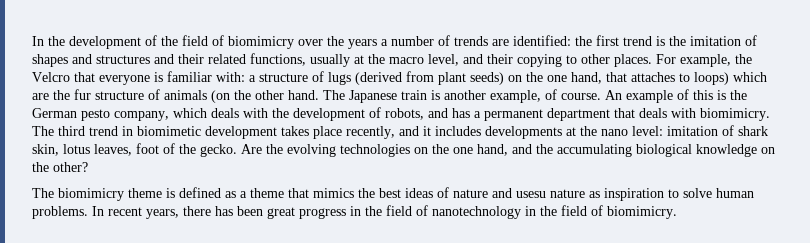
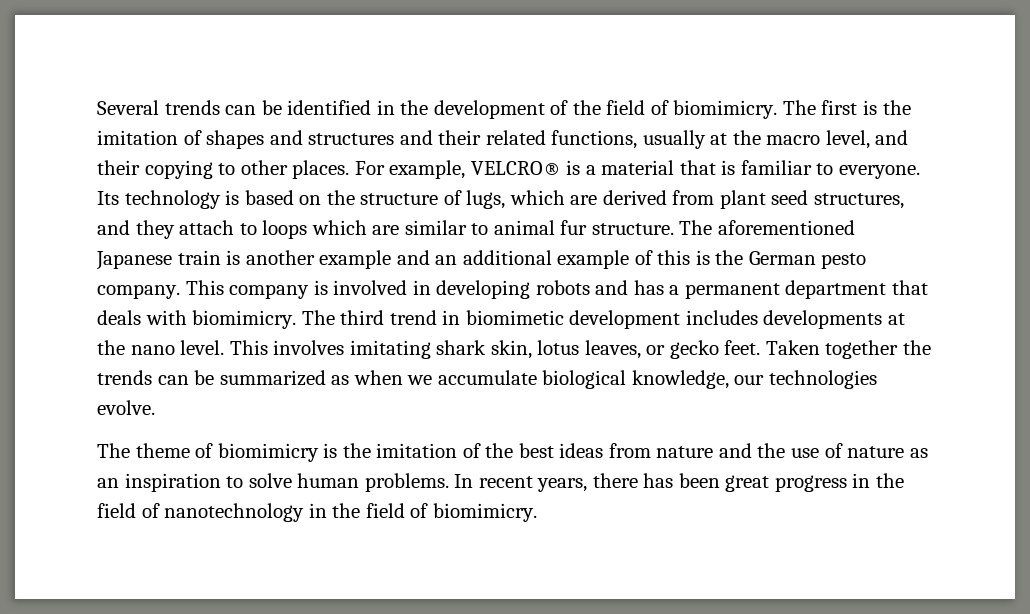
[32,36,44,46] In -> [97,100,395,115] Several trends can be identified in
[228,35,652,49] biomimicry over the years a number of trends are identified: the first trend -> [673,100,858,119] biomimicry. The first
[735,54,752,64] [32,71,767,85] [32,89,622,103] the Velcro that everyone is familiar with: a structure of lugs (derived from plant seeds) on the one hand, that attaches to loops) which are the fur structure of animals (on the other hand. The Japanese train is another example, of course. An -> [470,160,921,179] [97,190,905,209] [97,220,855,239] [96,250,552,270] VELCRO® is a material that is familiar to everyone. Its technology is based on the structure of lugs, which are derived from plant seed structures, and they attach to loops which are similar to animal fur structure. The aforementioned Japanese train is another example and an additional
[114,107,424,121] company, which deals with the development of robots, -> [97,280,590,299] company. This company is involved in developing robots
[281,126,431,139] takes place recently, and it -> (681, 319) none
[632,125,768,136] [32,143,775,157] [32,162,88,172] [32,187,600,201] level: imitation of shark skin, lotus leaves, foot of the gecko. Are the evolving technologies on the one hand, and the accumulating biological knowledge on the other? // The biomimicry theme is defined as a theme that mimics the best ideas of nature and usesu nature as -> [180,340,932,359] [97,370,877,389] [97,400,155,415] [97,443,928,462] [97,478,119,488] level. This involves imitating shark skin, lotus leaves, or gecko feet. Taken together the trends can be summarized as when we accumulate biological knowledge, our technologies evolve. // The theme of biomimicry is the imitation of the best ideas from nature and the use of nature as an

